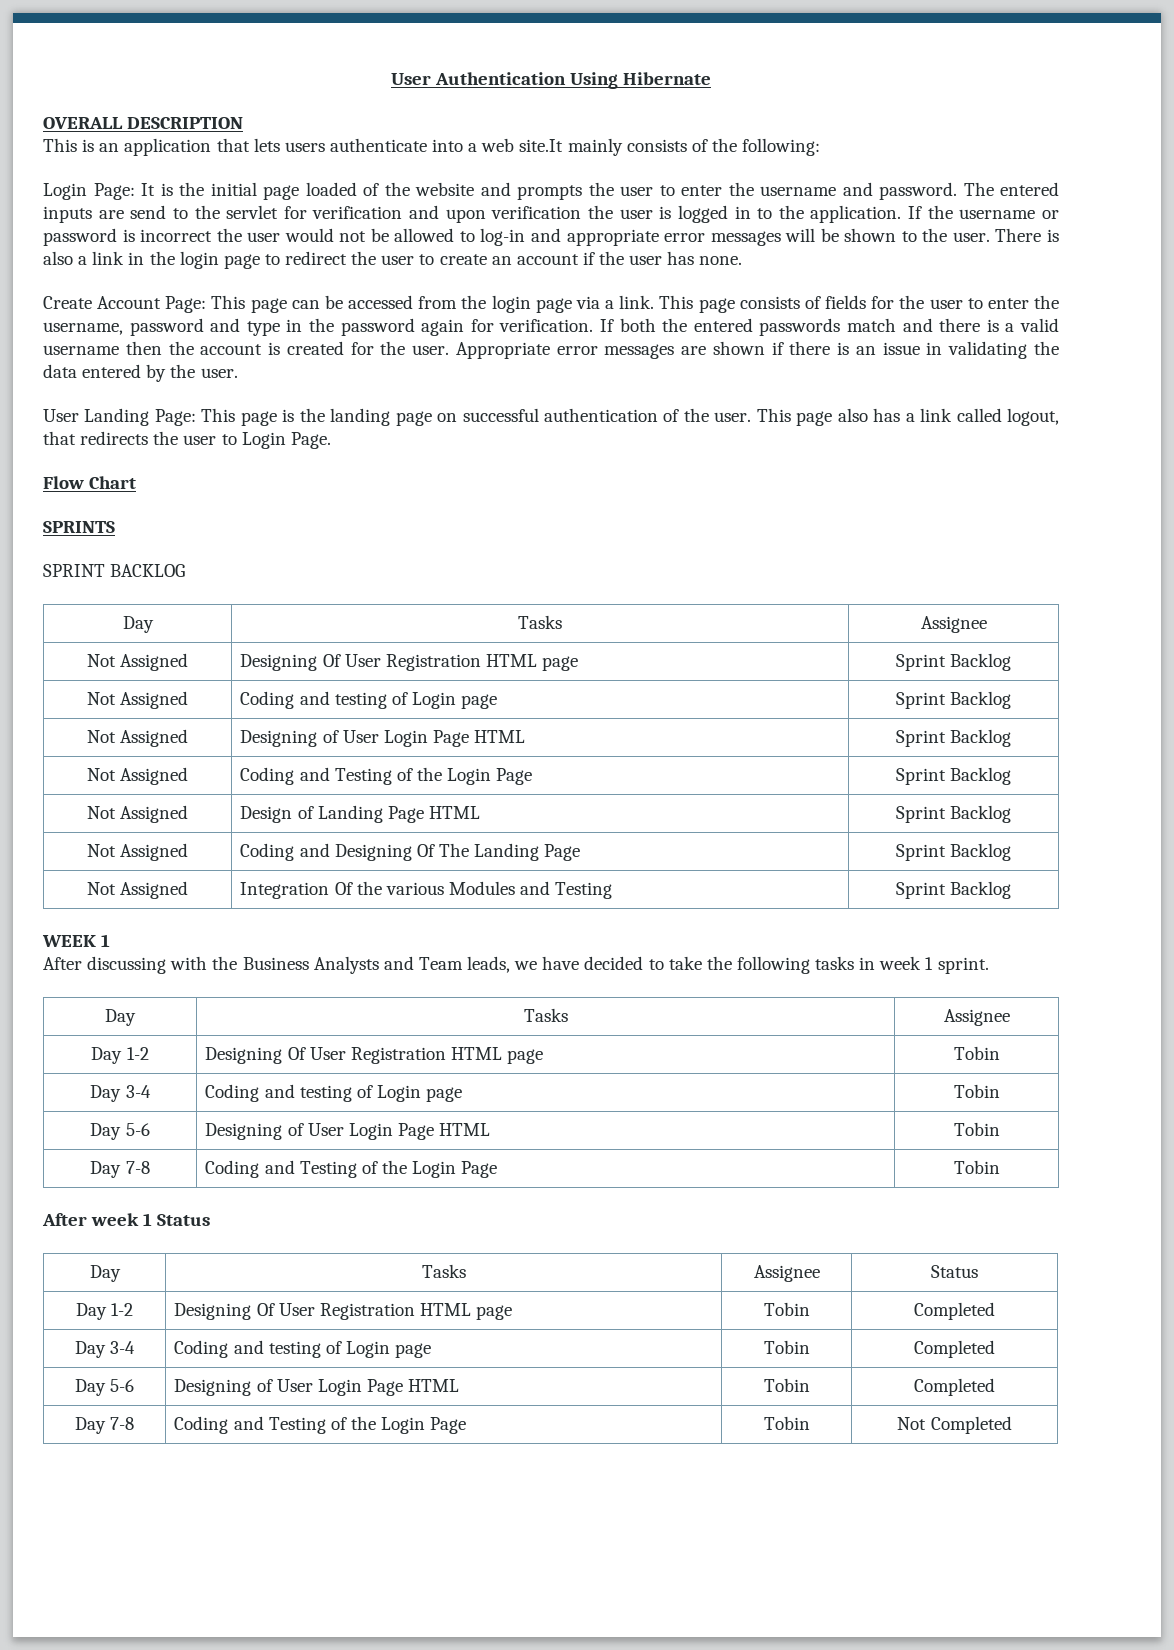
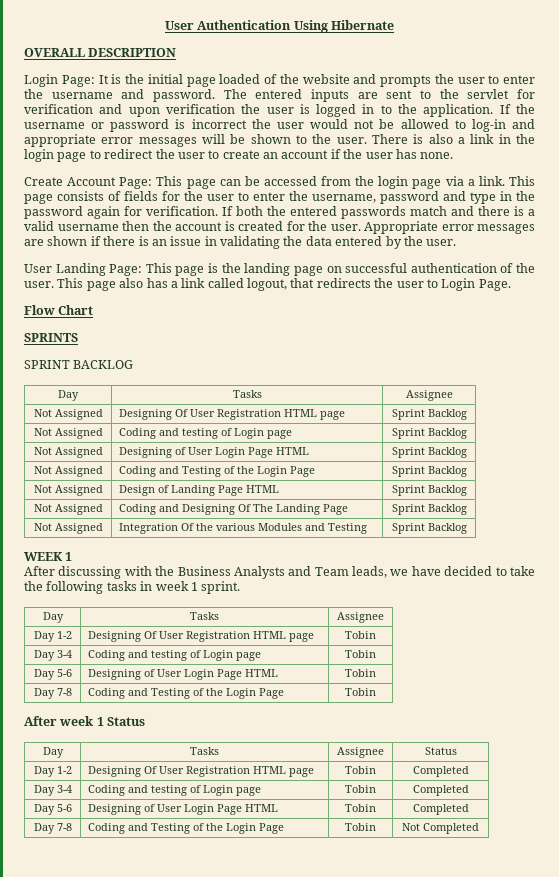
[43,138,821,156] // This is an application that lets users authenticate into a web site.It mainly consists of the following: -> (177, 52) none
[130,205,167,219] send -> [386,90,413,99] sent

